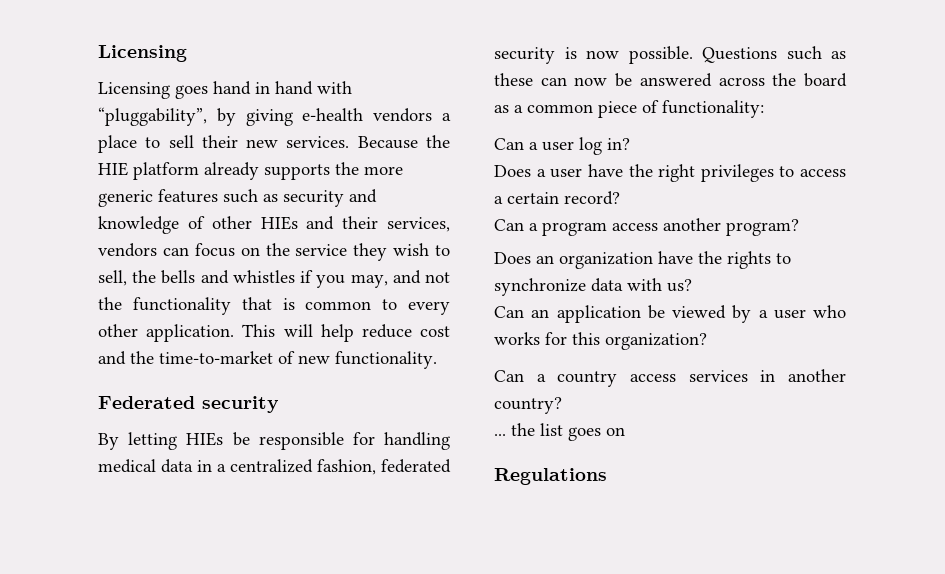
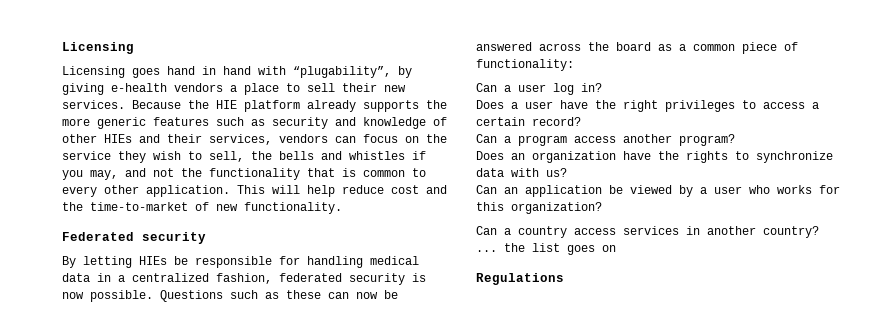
[98,107,207,126] “pluggability”, -> [293,66,391,78] “plugability”,

